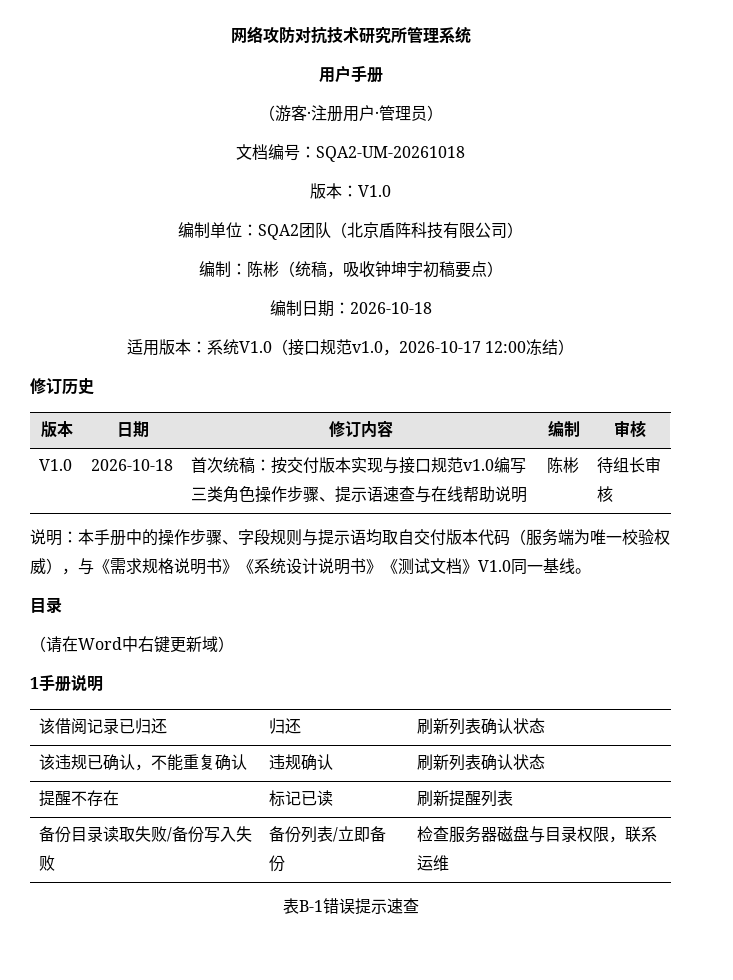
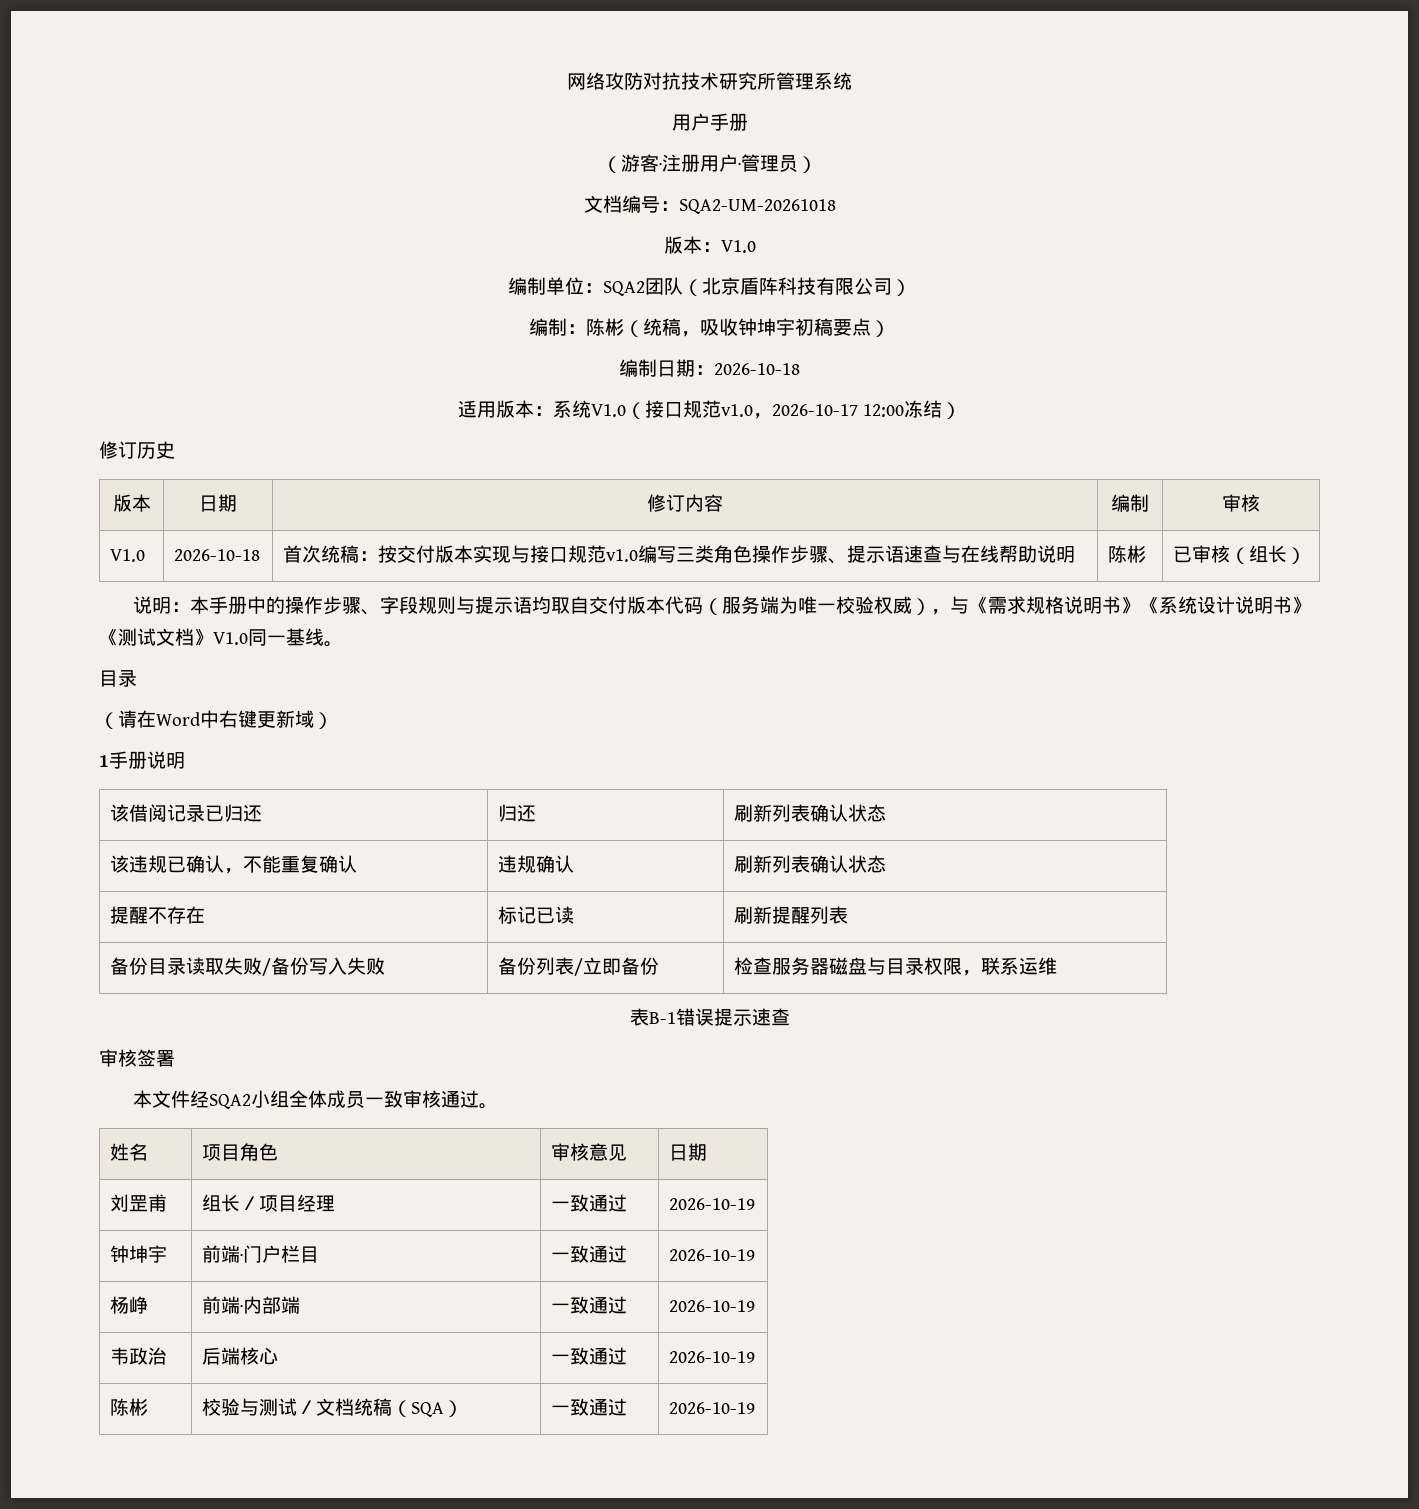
[596,457,661,474] [596,486,613,502] 待组长审核 -> [1172,545,1306,564] 已审核（组长）
(419, 906) none -> [99,1049,175,1067] [133,1090,499,1109] [109,1143,148,1161] [201,1143,278,1161] [550,1143,627,1161] [668,1143,707,1161] [109,1194,167,1212] [201,1194,335,1212] [550,1194,627,1212] [668,1198,755,1210] [109,1245,167,1263] [201,1245,319,1263] [550,1245,627,1263] [668,1249,755,1261] [109,1296,148,1314] [201,1296,300,1314] [550,1296,627,1314] [668,1300,755,1312] [109,1347,167,1365] [201,1347,278,1365] [550,1347,627,1365] [668,1351,755,1363] [109,1398,148,1416] [201,1398,463,1417] [550,1398,627,1416] [668,1402,755,1414] // 审核签署 // 本文件经SQA2小组全体成员一致审核通过。 // 姓名 | 项目角色 | 审核意见 | 日期 // 刘罡甫 | 组长／项目经理 | 一致通过 | 2026-10-19 // 钟坤宇 | 前端·门户栏目 | 一致通过 | 2026-10-19 // 杨峥 | 前端·内部端 | 一致通过 | 2026-10-19 // 韦政治 | 后端核心 | 一致通过 | 2026-10-19 // 陈彬 | 校验与测试／文档统稿（SQA） | 一致通过 | 2026-10-19

